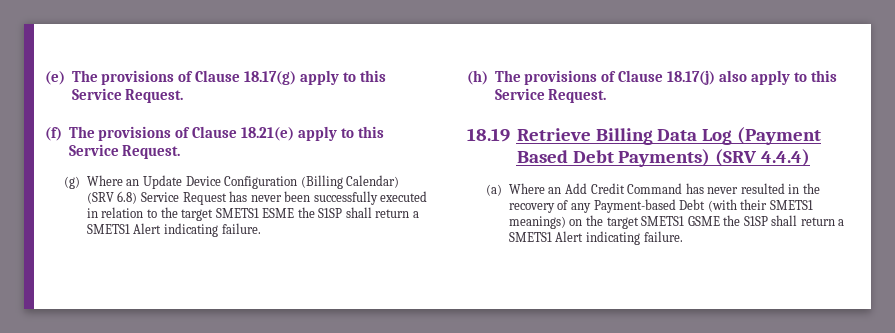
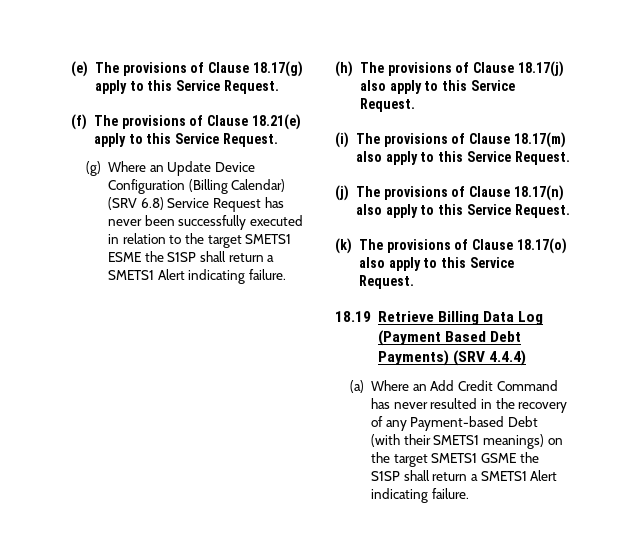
(607, 96) none -> [335,132,566,148] [355,151,570,165] [335,185,564,201] [355,204,570,218] [335,238,567,254] [358,257,514,271] [358,275,414,289] // (i) The provisions of Clause 18.17(m) also apply to this Service Request. // (j) The provisions of Clause 18.17(n) also apply to this Service Request. // (k) The provisions of Clause 18.17(o) also apply to this Service Request.

